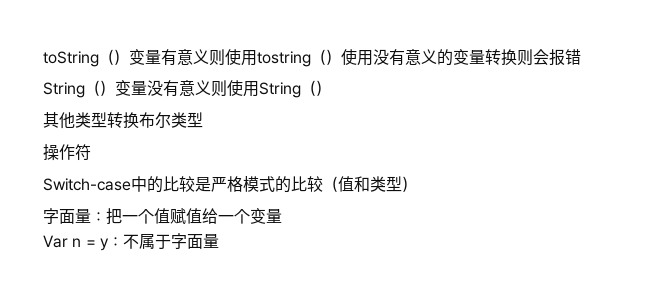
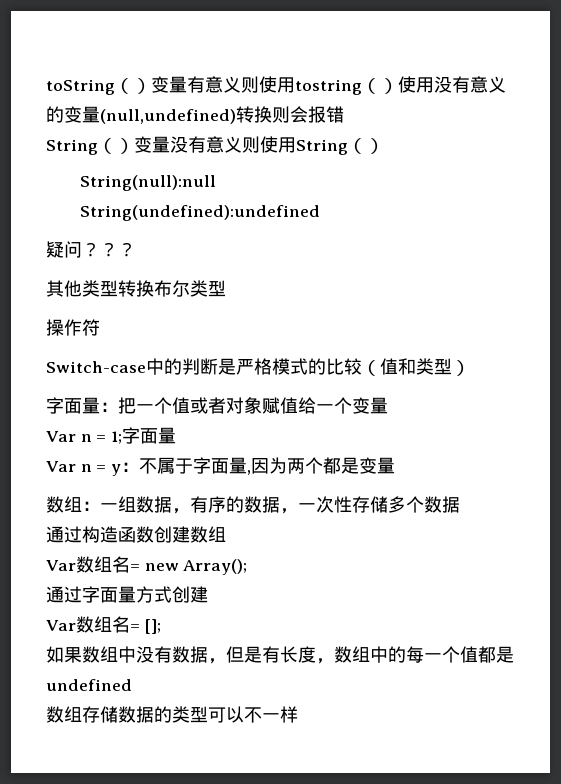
(485, 57) none -> [100,109,236,124] (null,undefined)
(331, 88) none -> [79,175,216,191] [79,205,320,221] [46,241,136,258] // String(null):null // String(undefined):undefined // 疑问？？？
[163,176,195,192] 比较 -> [182,358,218,375] 判断
(170, 216) none -> [190,397,262,414] 或者对象
(282, 216) none -> [46,427,177,444] // Var n = 1;字面量
(219, 241) none -> [247,457,396,475] [46,496,460,514] [46,526,226,543] [46,556,248,575] [46,586,208,603] [46,616,161,634] [46,646,514,664] [46,679,132,691] [46,706,298,723] ,因为两个都是变量 // 数组：一组数据，有序的数据，一次性存储多个数据 // 通过构造函数创建数组 // Var数组名= new Array(); // 通过字面量方式创建 // Var数组名= []; // 如果数组中没有数据，但是有长度，数组中的每一个值都是undefined // 数组存储数据的类型可以不一样

